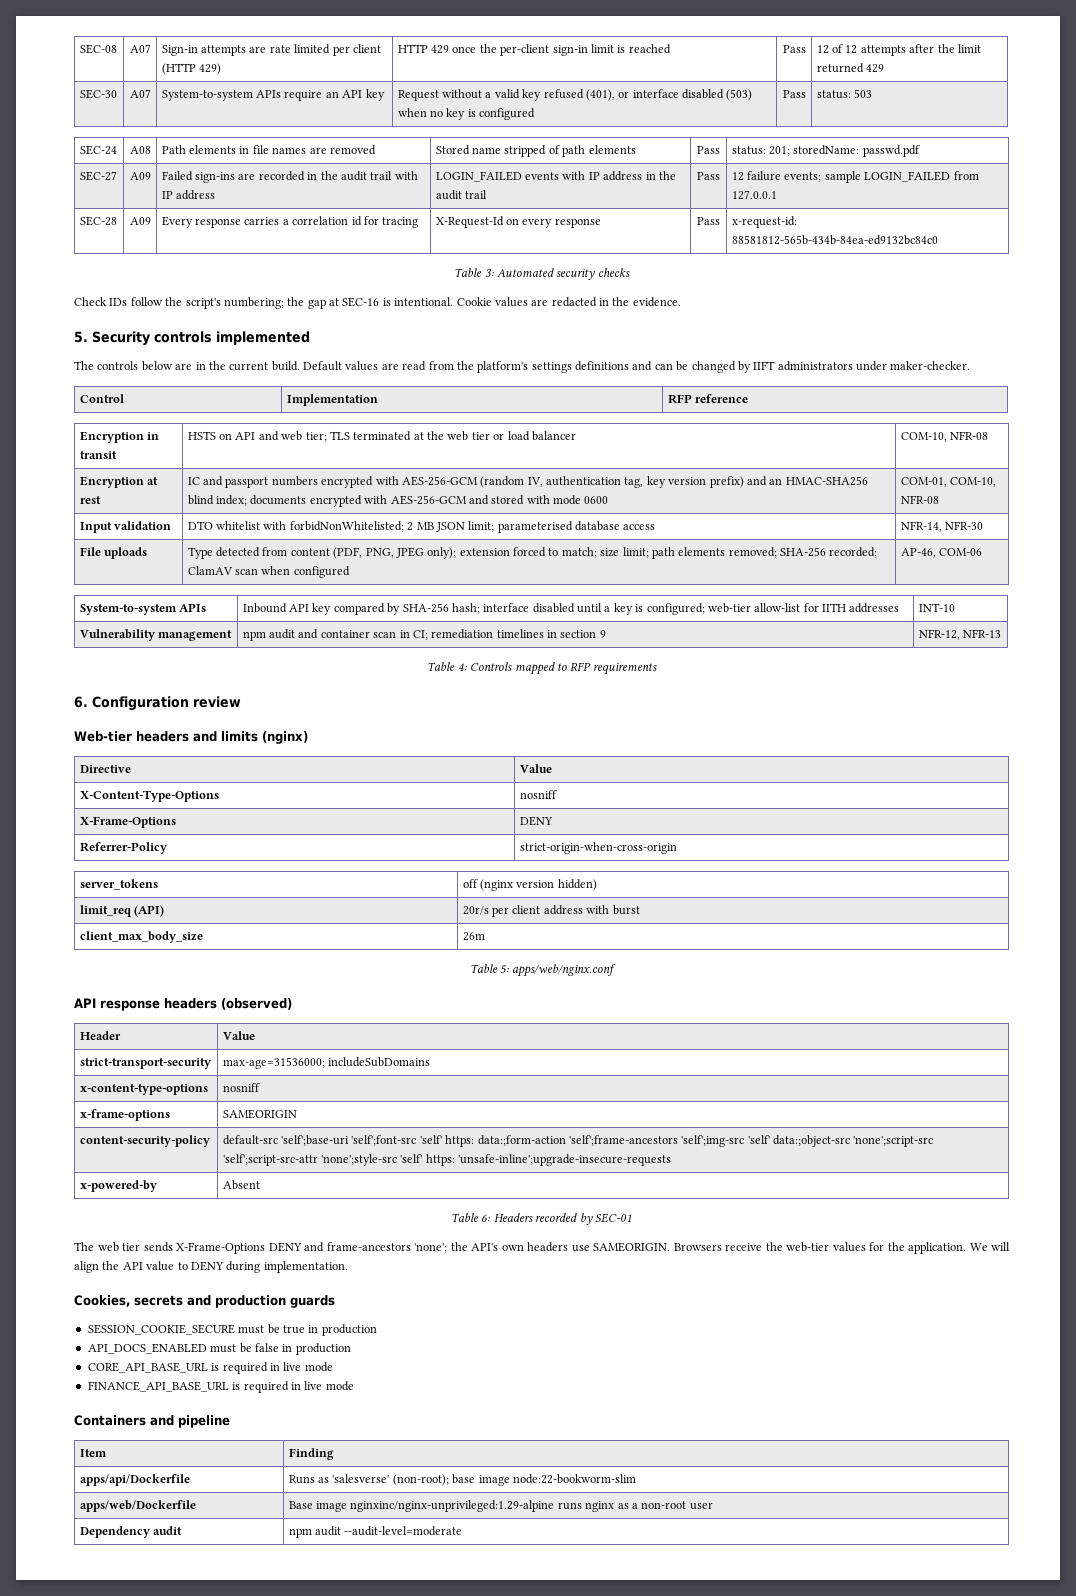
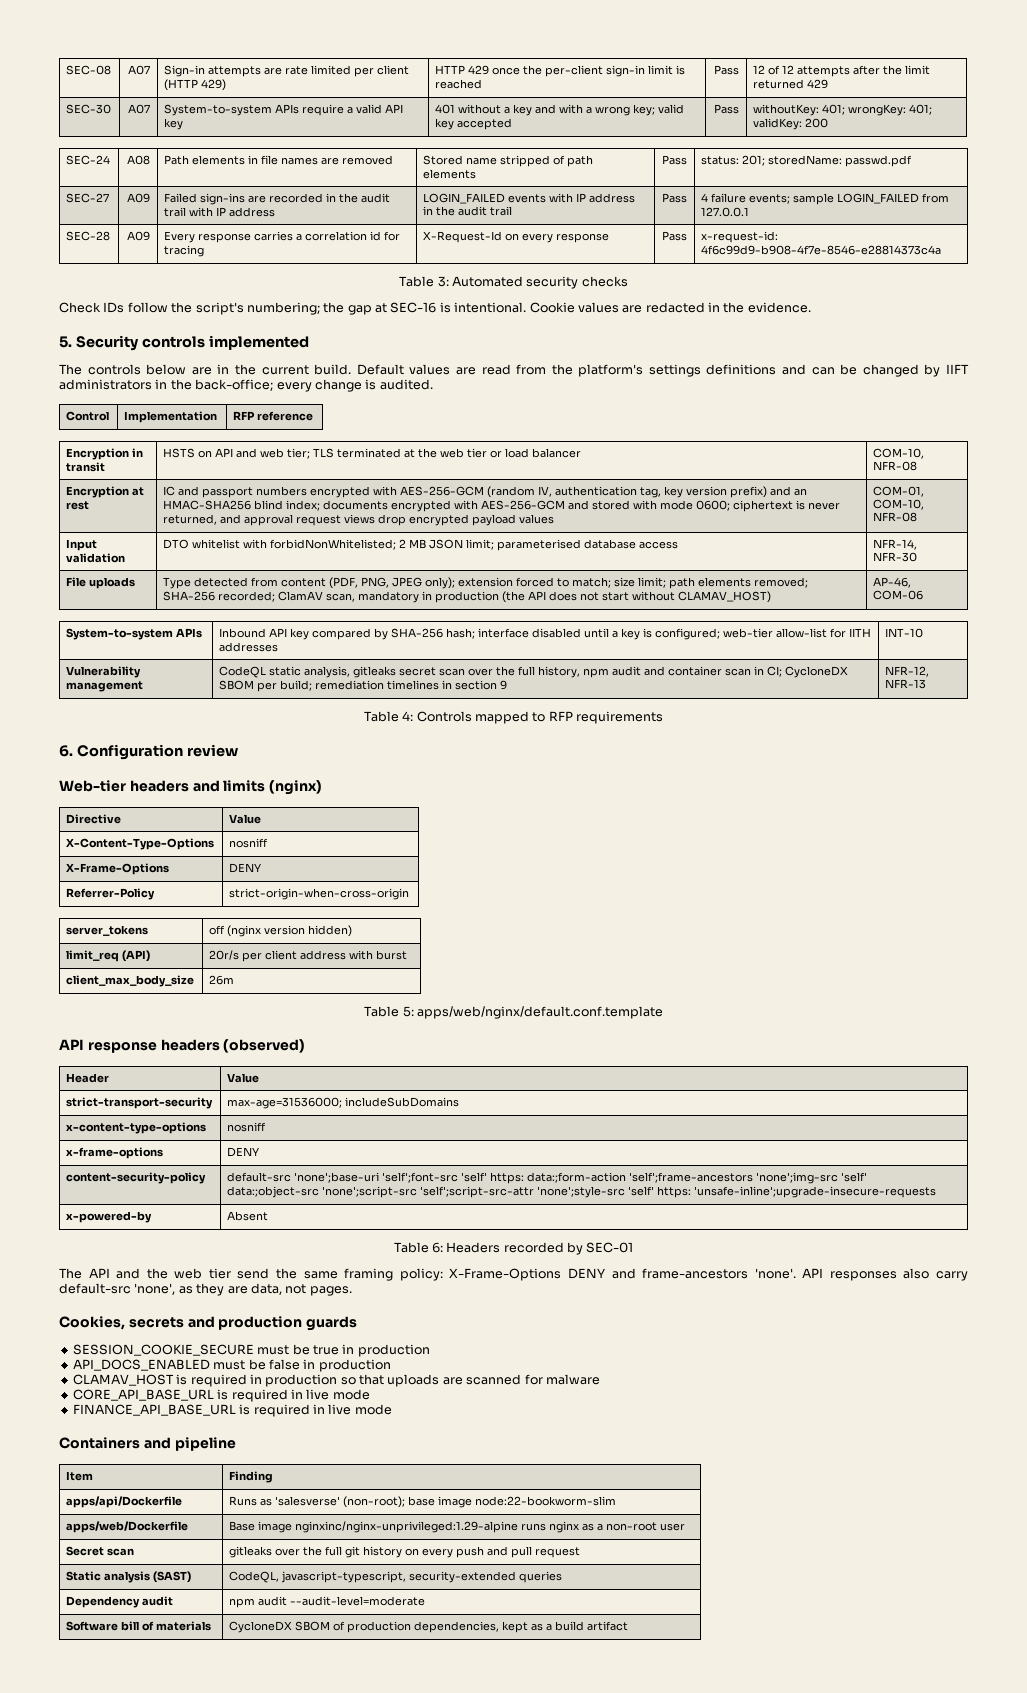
[325,91,339,98] an -> [347,104,383,114] a valid
[397,90,439,101] Request -> [435,104,456,114] 401
[494,89,753,101] [397,108,536,120] [782,90,806,98] [816,89,873,99] valid key refused (401), or interface disabled (503) when no key is configured | Pass | status: 503 -> [513,104,685,116] [435,118,513,130] [713,104,739,114] [753,104,933,116] [753,118,829,130] key and with a wrong key; valid key accepted | Pass | withoutKey: 401; wrongKey: 401; validKey: 200
[731,172,744,181] 12 -> [701,193,709,202] 4
[731,235,938,245] 88581812-565b-434b-84ea-ed9132bc84c0 -> [701,245,942,255] 4f6c99d9-b908-4f7e-8546-e28814373c4a
[856,361,971,371] under maker-checker. -> [155,379,433,392] in the back-office; every change is audited.
[584,496,609,504] 0600 -> [696,500,841,512] [163,514,555,526] 0600; ciphertext is never returned, and approval request views drop encrypted payload values
[235,566,350,578] scan when configured -> [326,591,772,603] scan, mandatory in production (the API does not start without CLAMAV_HOST)
(233, 635) none -> [219,666,581,678] CodeQL static analysis, gitleaks secret scan over the full history,
(428, 635) none -> [785,666,849,678] [219,680,313,692] CycloneDX SBOM per build;
[512,964,617,977] apps/web/nginx.conf -> [416,1006,663,1019] apps/web/nginx/default.conf.template
[222,1109,297,1119] SAMEORIGIN -> [227,1147,260,1157] DENY
[281,1135,350,1146] 'self';base-uri -> [294,1172,380,1183] 'none';base-uri
[681,1135,745,1147] 'self';img-src -> [756,1172,839,1184] 'none';img-src
[97,1242,1010,1254] [74,1261,348,1273] web tier sends X-Frame-Options DENY and frame-ancestors 'none'; the API's own headers use SAMEORIGIN. Browsers receive the web-tier values for the application. We will align the API value to DENY during implementation. -> [88,1268,968,1281] [59,1283,352,1296] API and the web tier send the same framing policy: X-Frame-Options DENY and frame-ancestors 'none'. API responses also carry default-src 'none', as they are data, not pages.
(351, 1349) none -> [72,1374,600,1387] // CLAMAV_HOST is required in production so that uploads are scanned for malware
(713, 1506) none -> [66,1546,135,1556] [229,1546,581,1558] [66,1571,192,1583] [229,1571,563,1583] // Secret scan | gitleaks over the full git history on every push and pull request // Static analysis (SAST) | CodeQL, javascript-typescript, security-extended queries
(463, 1531) none -> [66,1621,212,1631] [229,1621,629,1633] // Software bill of materials | CycloneDX SBOM of production dependencies, kept as a build artifact

